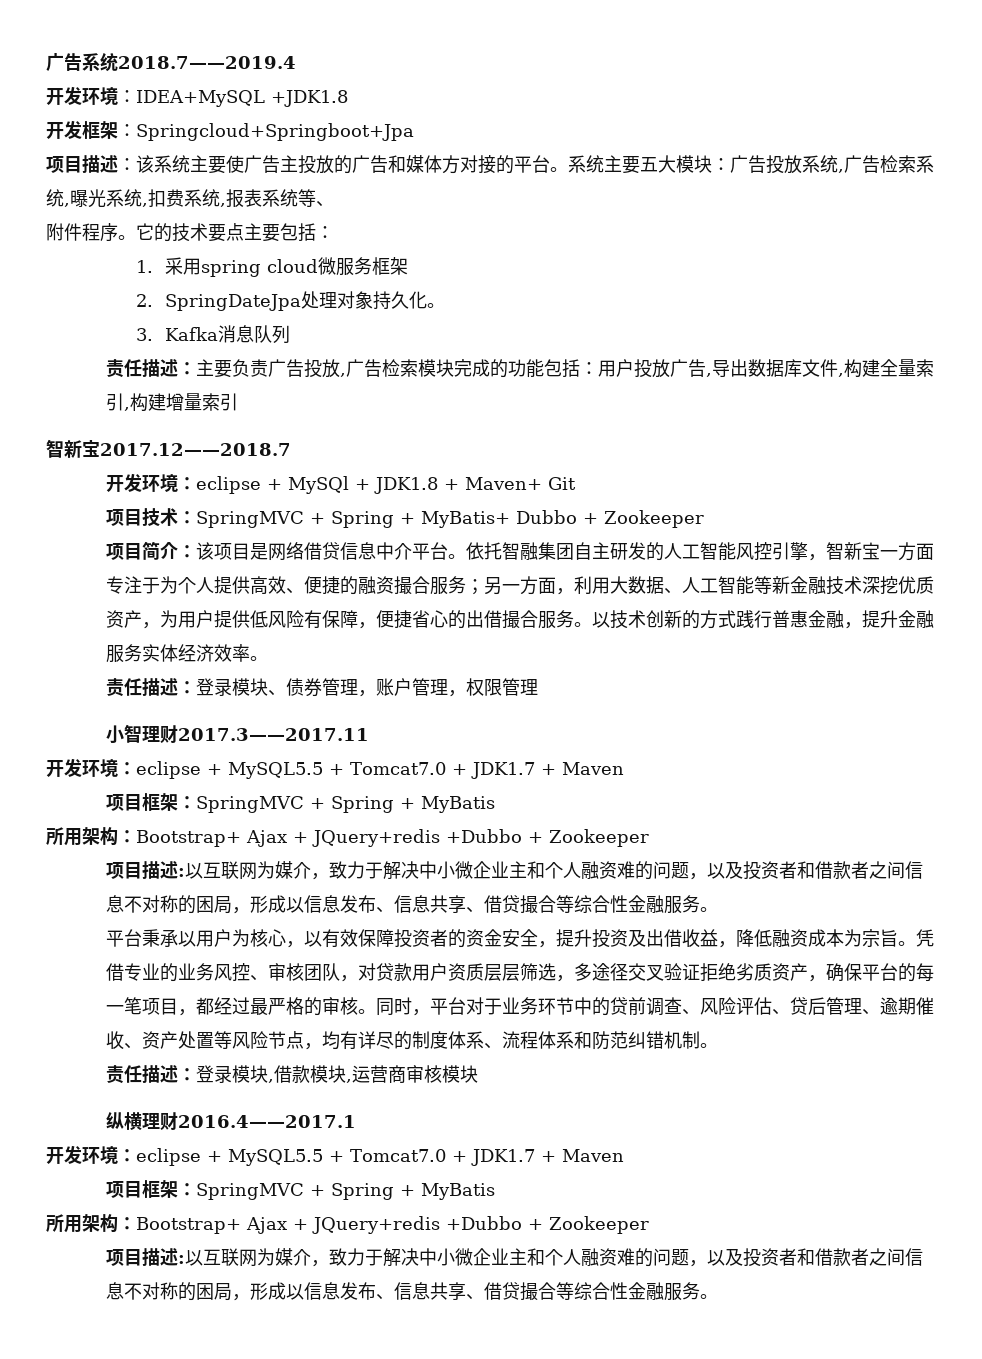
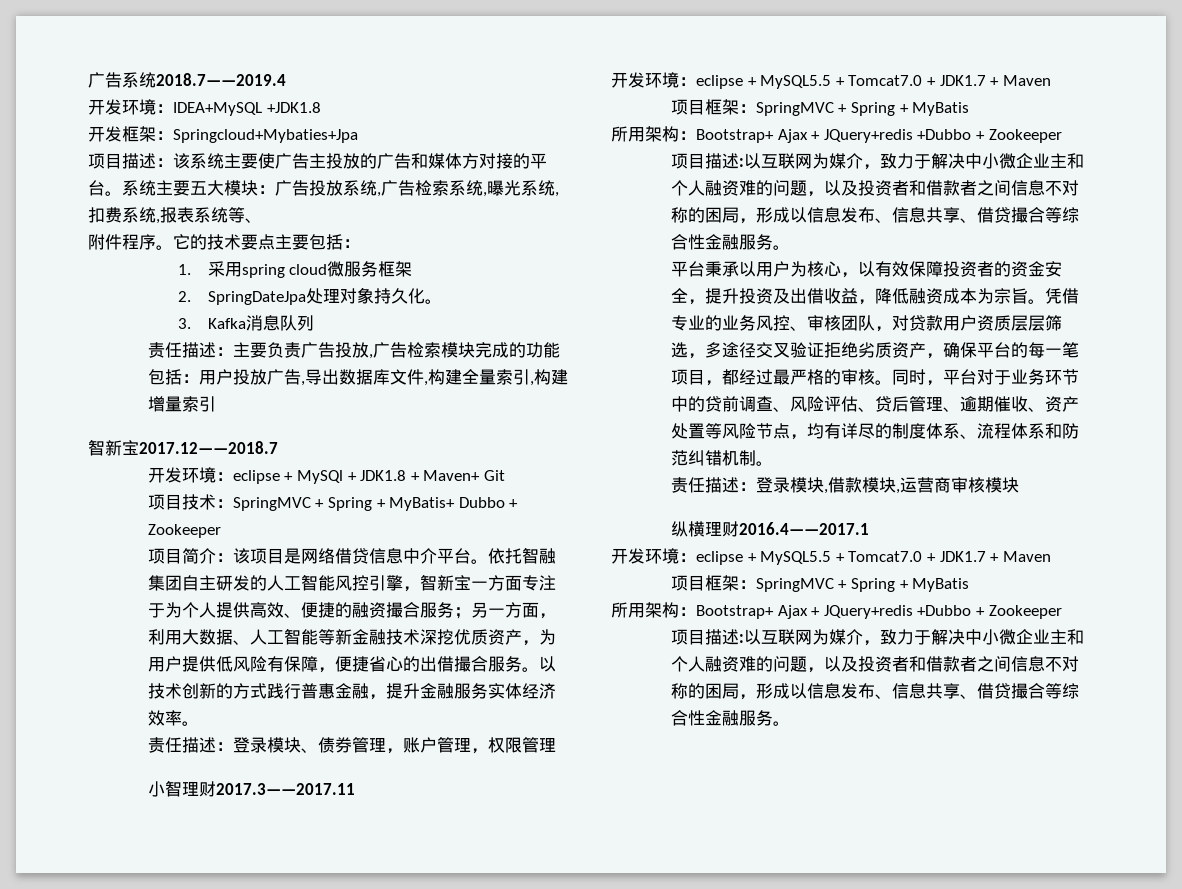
[136,123,414,141] Springcloud+Springboot+Jpa -> [173,129,358,143] Springcloud+Mybaties+Jpa

